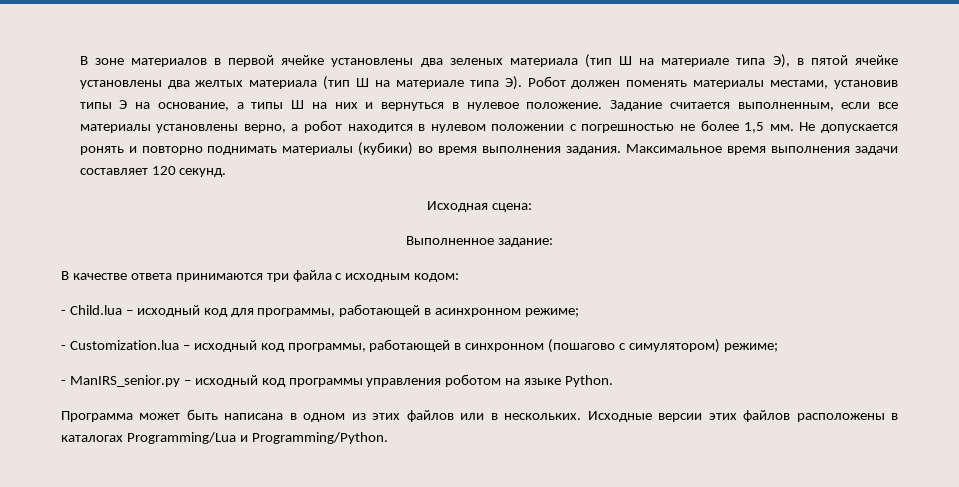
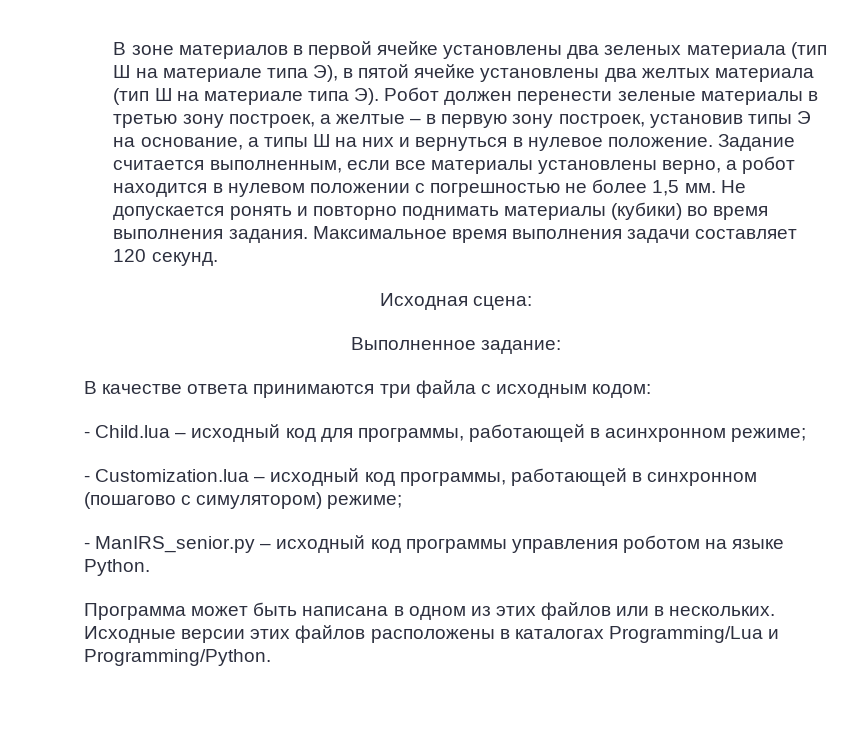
[626,80,829,89] поменять материалы местами, -> [517,91,818,105] [113,114,645,128] перенести зеленые материалы в третью зону построек, а желтые – в первую зону построек,

